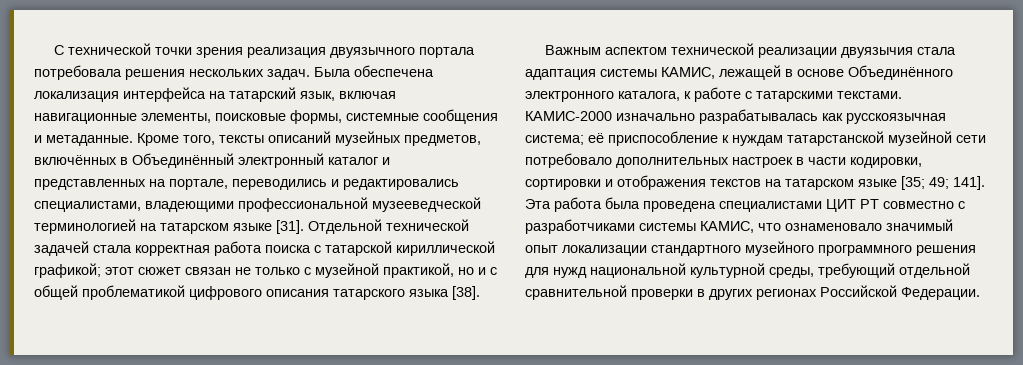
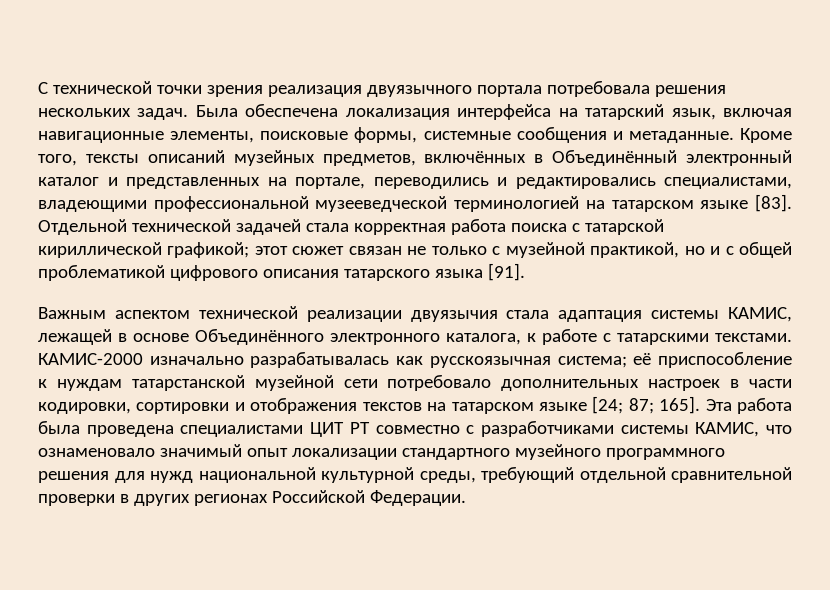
[276,220,304,234] [31]. -> [754,194,792,212] [83].
[452,286,480,300] [38]. -> [487,263,525,281] [91].
[901,176,985,190] [35; 49; 141]. -> [592,396,701,414] [24; 87; 165].

